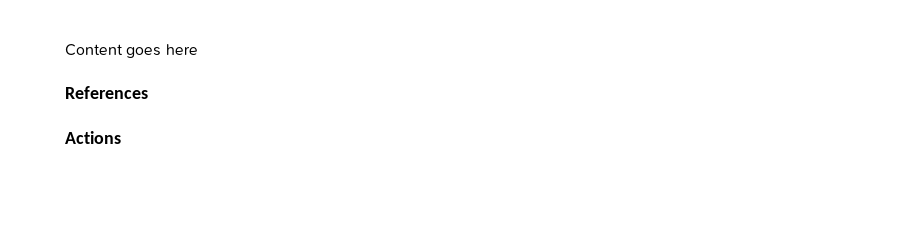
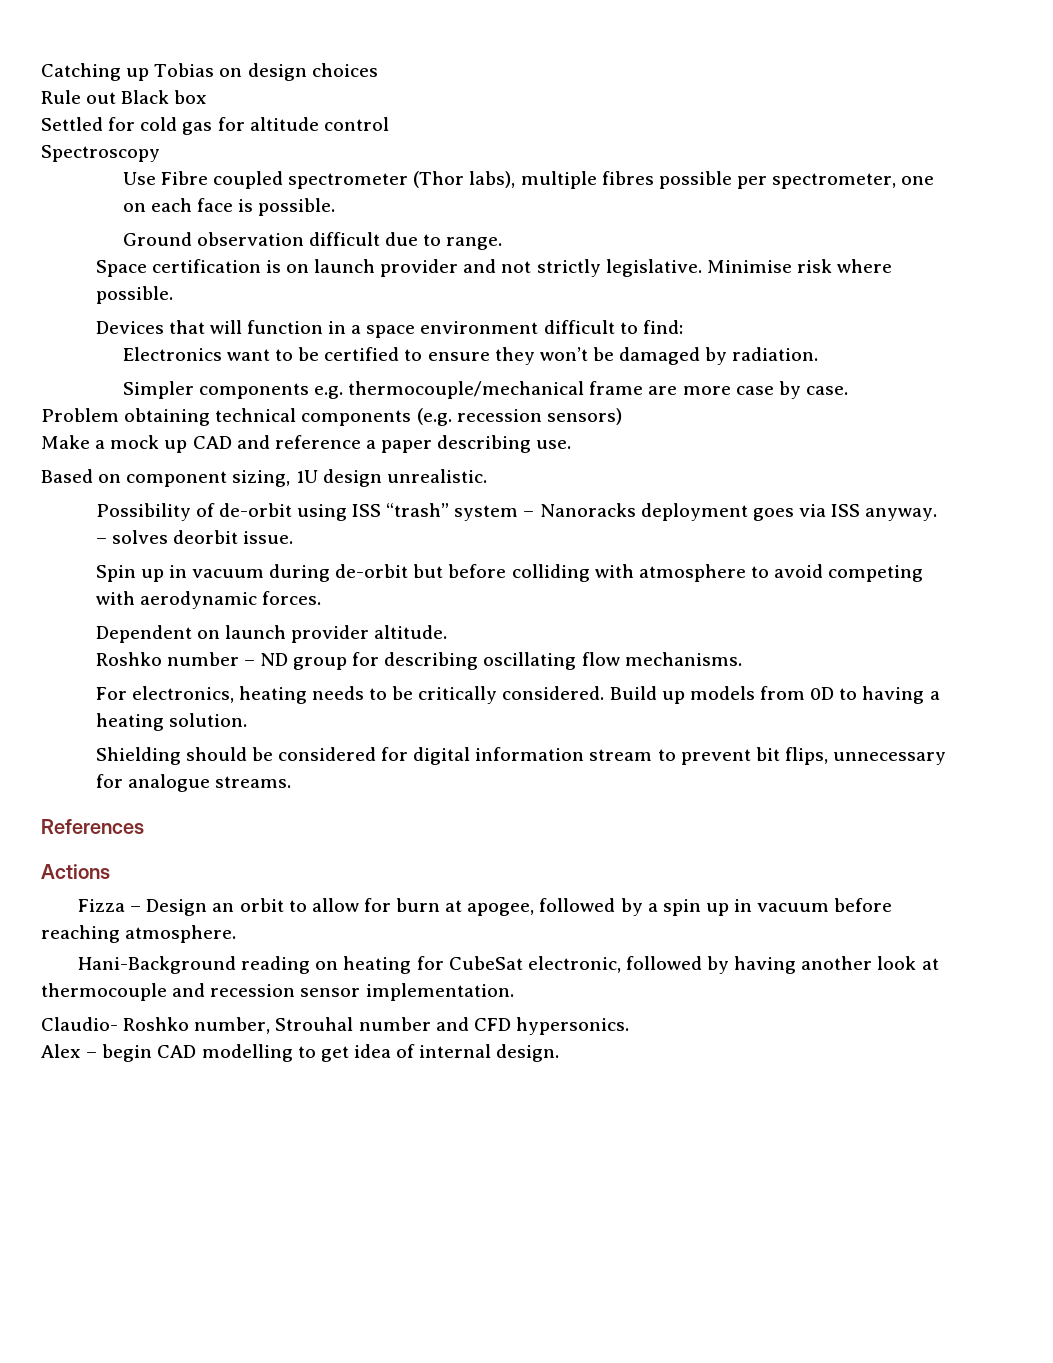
[65,44,198,58] [65,86,148,99] [65,131,121,144] Content goes here // References // Actions -> [41,63,378,81] [41,90,208,104] [41,117,389,135] [41,145,160,162] [122,171,935,189] [122,198,336,216] [122,232,503,250] [95,259,893,277] [95,286,173,304] [95,320,683,338] [122,347,819,365] [122,381,848,399] [41,408,622,426] [41,435,572,453] [41,469,487,487] [95,503,938,521] [95,530,293,544] [95,564,924,582] [95,591,321,609] [95,625,448,643] [95,652,742,670] [95,686,940,704] [95,713,247,731] [95,747,947,765] [95,774,291,792] [41,819,144,834] [41,864,110,879] [78,898,893,916] [41,925,237,943] [78,956,939,974] [41,983,514,1001] [41,1017,629,1035] [41,1044,560,1062] Catching up Tobias on design choices // Rule out Black box // Settled for cold gas for altitude control // Spectroscopy // Use Fibre coupled spectrometer (Thor labs), multiple fibres possible per spectrometer, one on each face is possible. // Ground observation difficult due to range. // Space certification is on launch provider and not strictly legislative. Minimise risk where possible. // Devices that will function in a space environment difficult to find: // Electronics want to be certified to ensure they won’t be damaged by radiation. // Simpler components e.g. thermocouple/mechanical frame are more case by case. // Problem obtaining technical components (e.g. recession sensors) // Make a mock up CAD and reference a paper describing use. // Based on component sizing, 1U design unrealistic. // Possibility of de-orbit using ISS “trash” system – Nanoracks deployment goes via ISS anyway. – solves deorbit issue. // Spin up in vacuum during de-orbit but before colliding with atmosphere to avoid competing with aerodynamic forces. // Dependent on launch provider altitude. // Roshko number – ND group for describing oscillating flow mechanisms. // For electronics, heating needs to be critically considered. Build up models from 0D to having a heating solution. // Shielding should be considered for digital information stream to prevent bit flips, unnecessary for analogue streams. // References // Actions // Fizza – Design an orbit to allow for burn at apogee, followed by a spin up in vacuum before reaching atmosphere. // Hani-Background reading on heating for CubeSat electronic, followed by having another look at thermocouple and recession sensor implementation. // Claudio- Roshko number, Strouhal number and CFD hypersonics. // Alex – begin CAD modelling to get idea of internal design.

